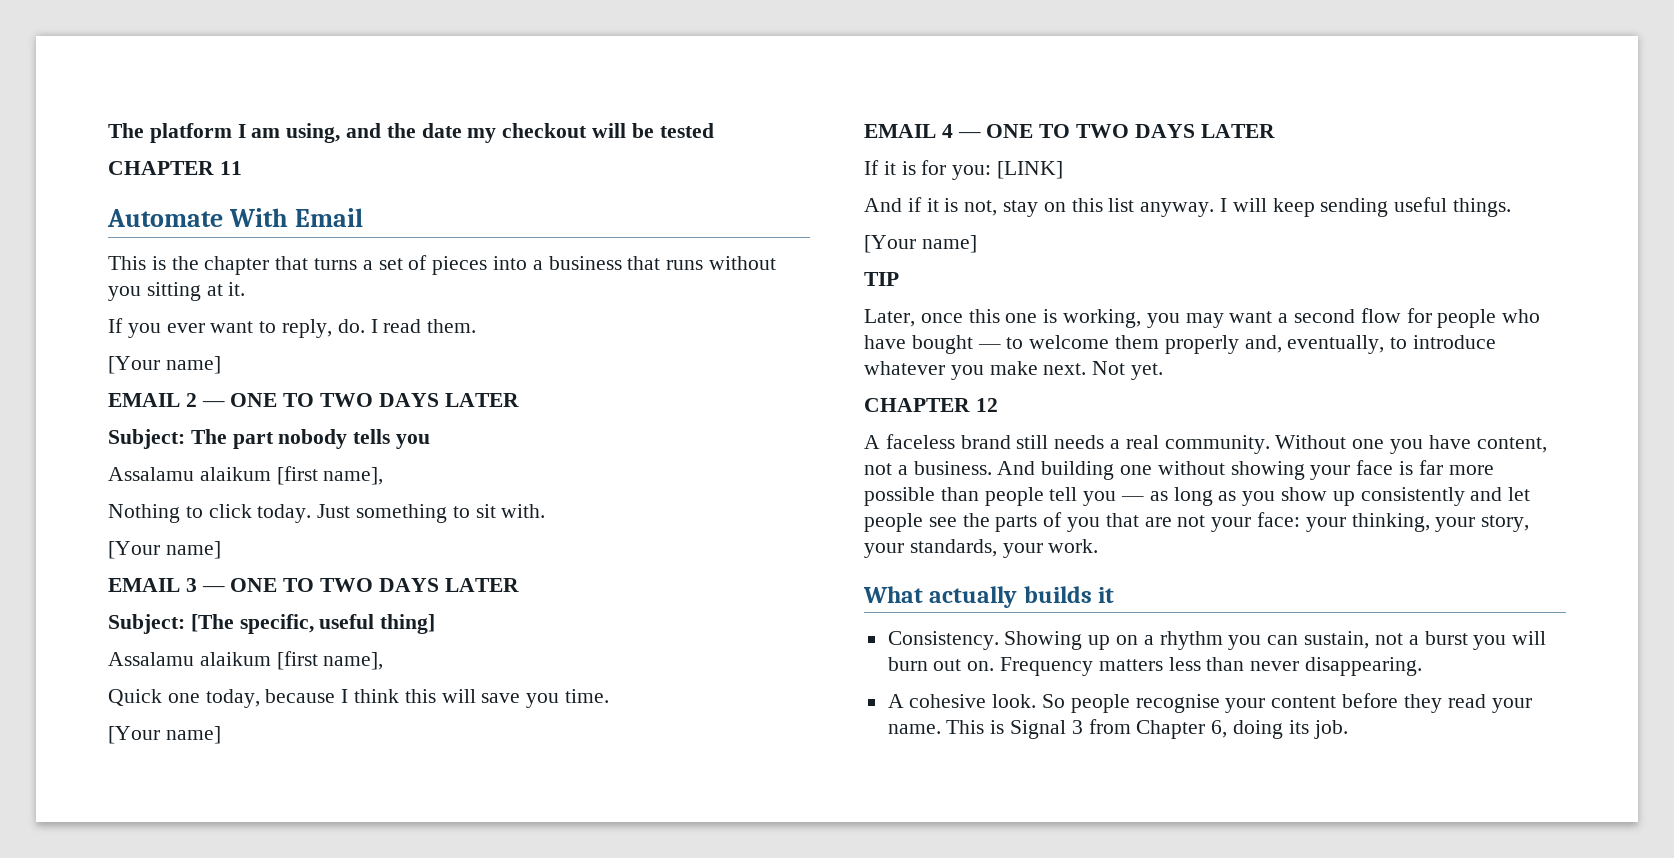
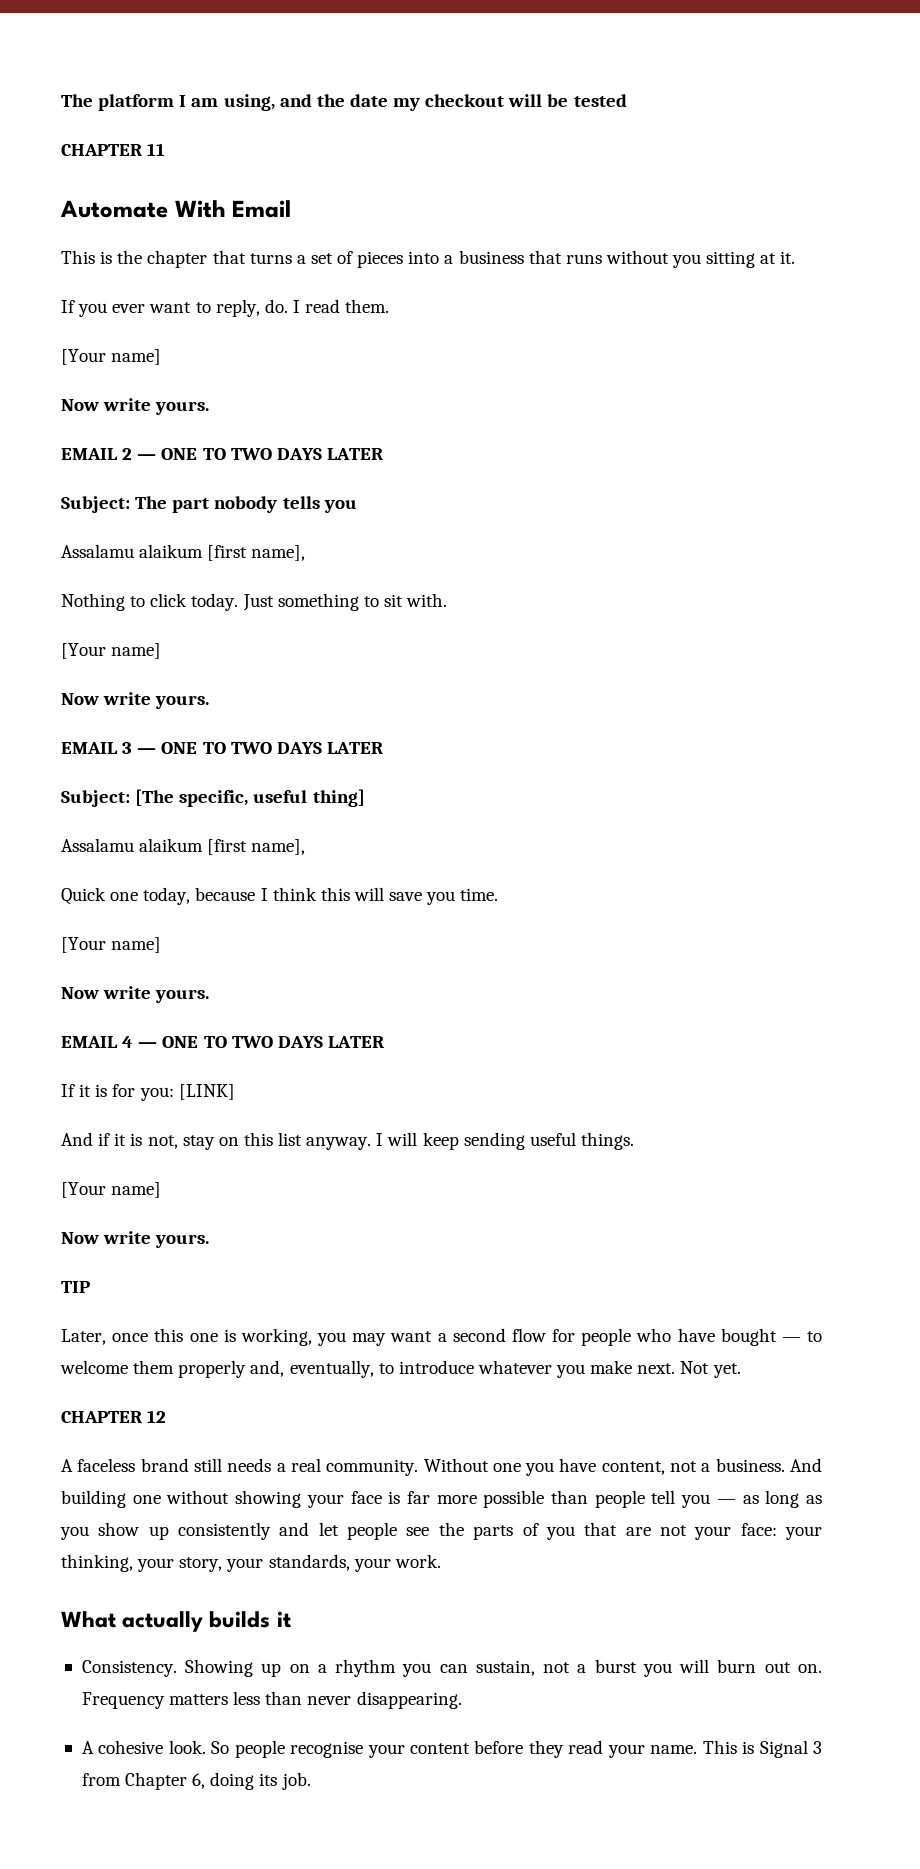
(221, 365) none -> [61,398,210,415] // Now write yours.
(221, 550) none -> [61,692,210,709] // Now write yours.
(221, 735) none -> [61,986,210,1003] // Now write yours.
(977, 244) none -> [61,1231,210,1248] // Now write yours.

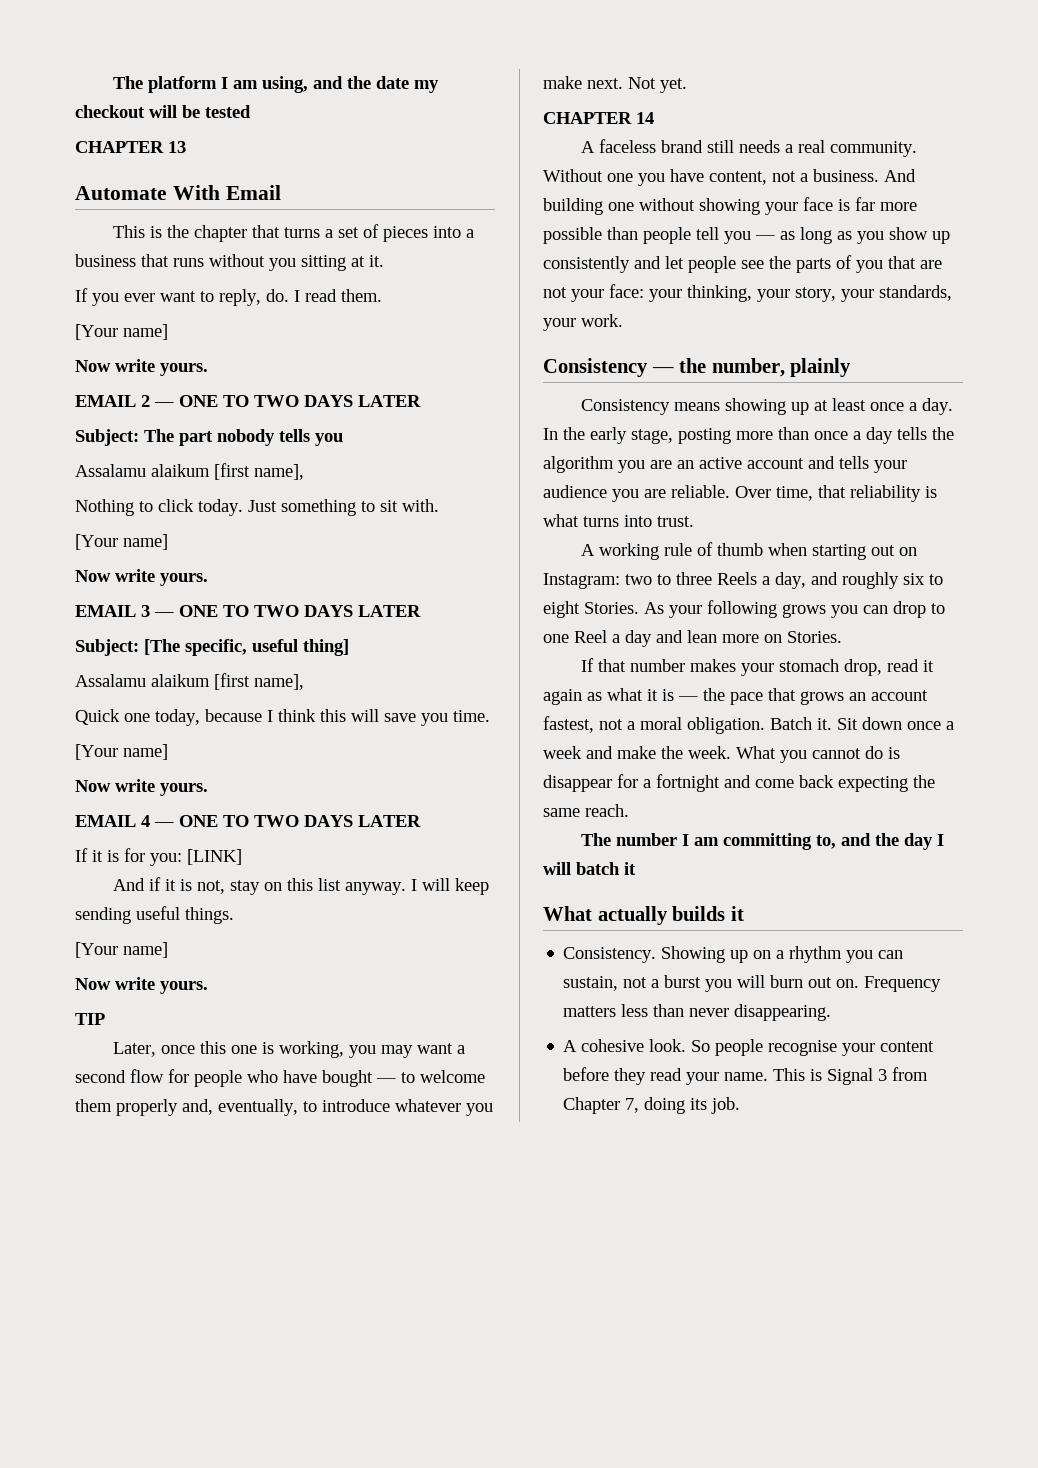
[147,143,166,156] 11 -> [168,141,186,153] 13
[147,1410,167,1423] 12 -> [636,112,654,124] 14
(441, 1561) none -> [543,358,852,377] [581,398,954,415] [543,427,954,444] [543,456,907,473] [543,485,937,502] [543,514,694,527] [581,542,918,560] [543,572,943,589] [543,600,945,618] [543,630,842,647] [581,658,935,676] [543,688,928,705] [543,716,954,734] [543,746,900,763] [543,774,935,792] [543,804,629,817] [581,833,945,850] [543,862,636,875] // Consistency — the number, plainly // Consistency means showing up at least once a day. In the early stage, posting more than once a day tells the algorithm you are an active account and tells your audience you are reliable. Over time, that reliability is what turns into trust. // A working rule of thumb when starting out on Instagram: two to three Reels a day, and roughly six to eight Stories. As your following grows you can drop to one Reel a day and lean more on Stories. // If that number makes your stomach drop, read it again as what it is — the pace that grows an account fastest, not a moral obligation. Batch it. Sit down once a week and make the week. What you cannot do is disappear for a fortnight and come back expecting the same reach. // The number I am committing to, and the day I will batch it
[192,1773,206,1789] 6, -> [625,1098,640,1113] 7,

